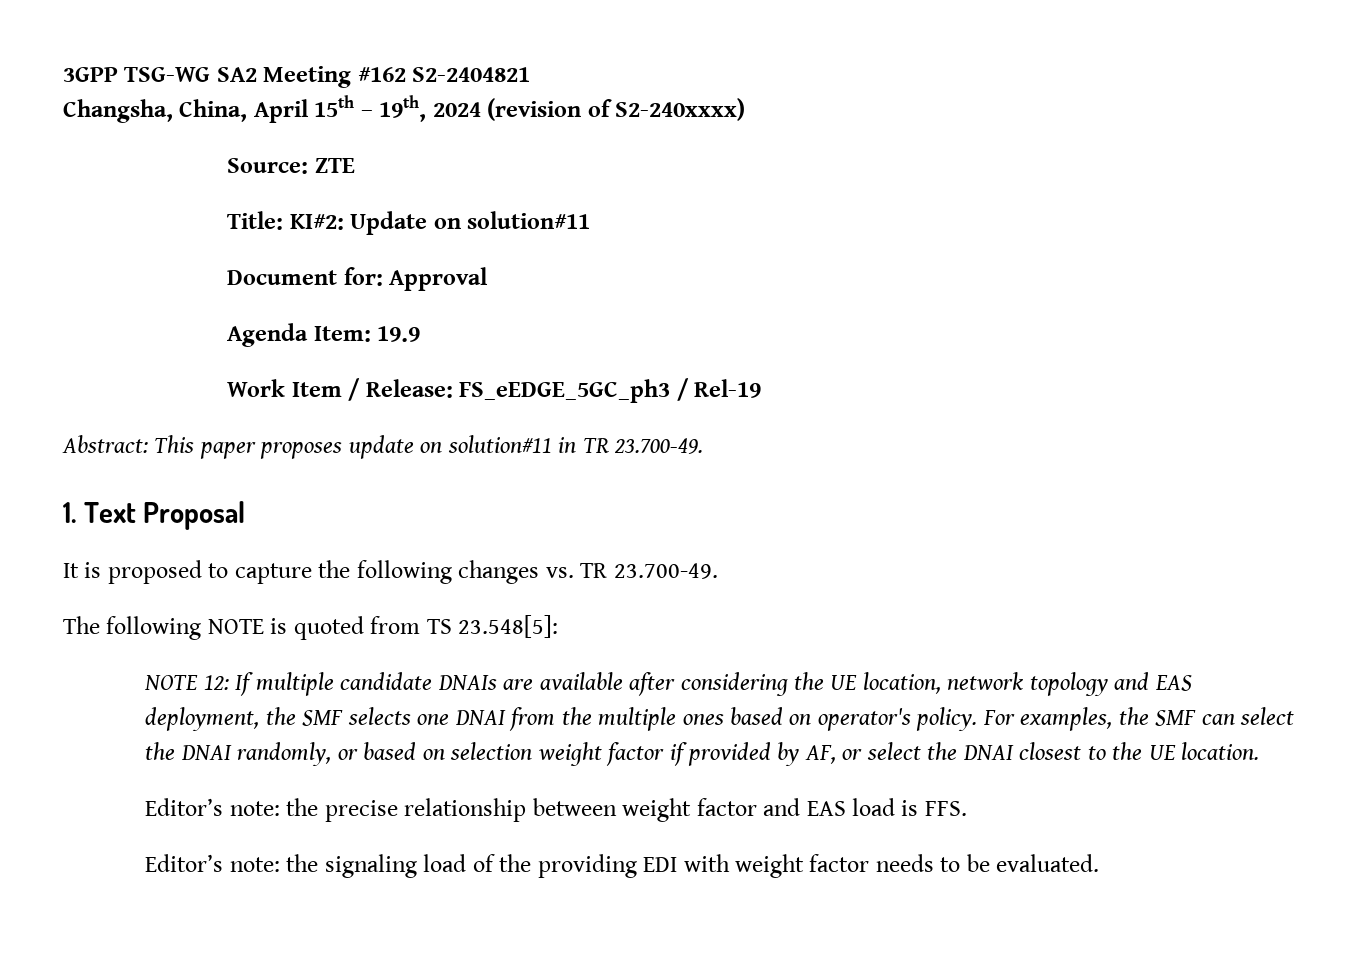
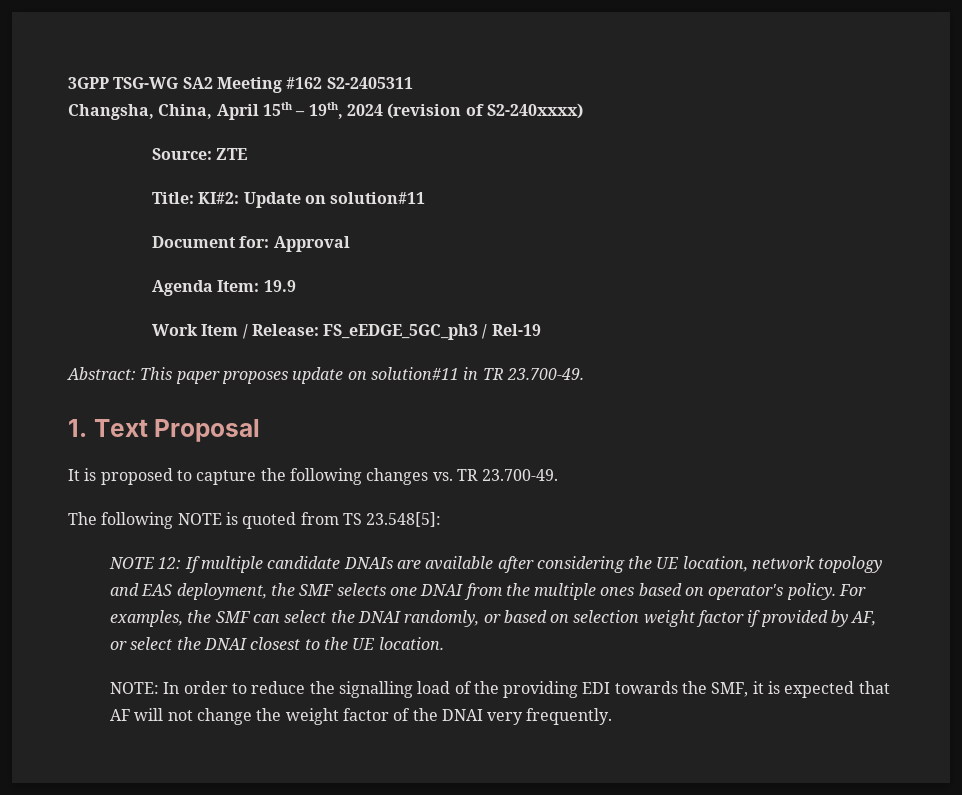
[412,67,531,82] S2-2404821 -> [326,77,413,89] S2-2405311
[145,798,967,822] [145,854,417,878] Editor’s note: the precise relationship between weight factor and EAS load is FFS. // Editor’s note: the signaling -> [109,681,413,698] NOTE: In order to reduce the signalling
[683,854,1100,878] with weight factor needs to be evaluated. -> [614,681,890,698] [109,708,613,725] towards the SMF, it is expected that AF will not change the weight factor of the DNAI very frequently.

